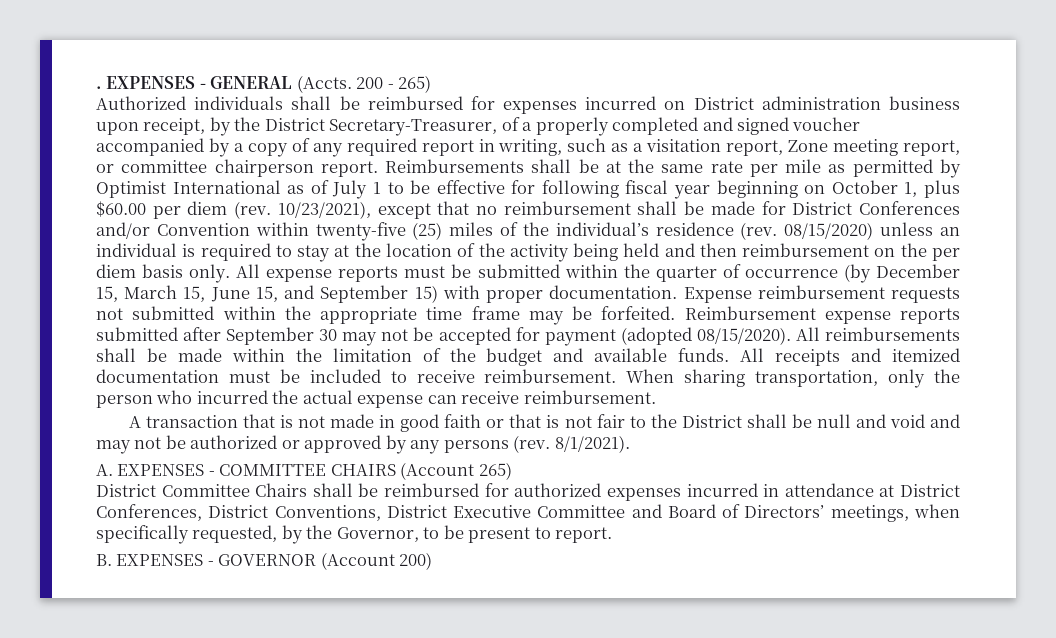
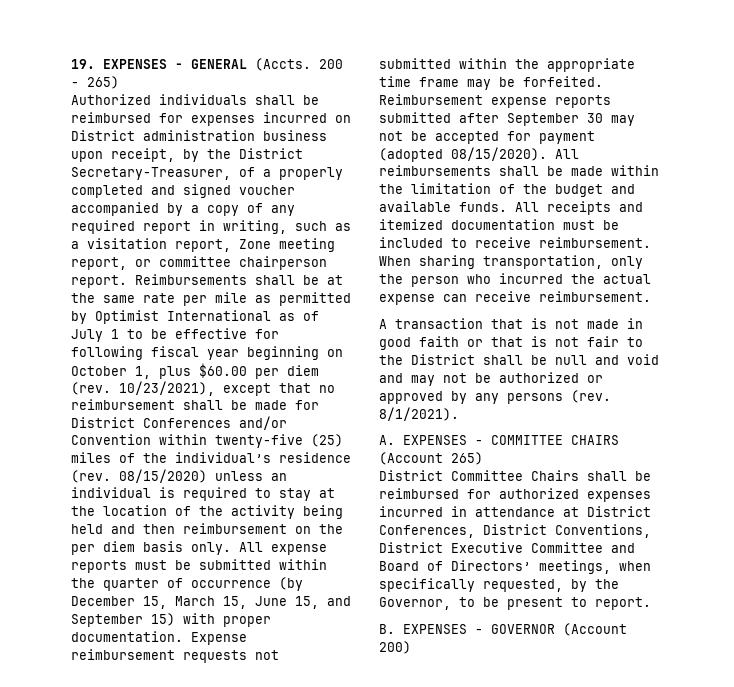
[96,86,102,89] . -> [71,59,95,69] 19.

